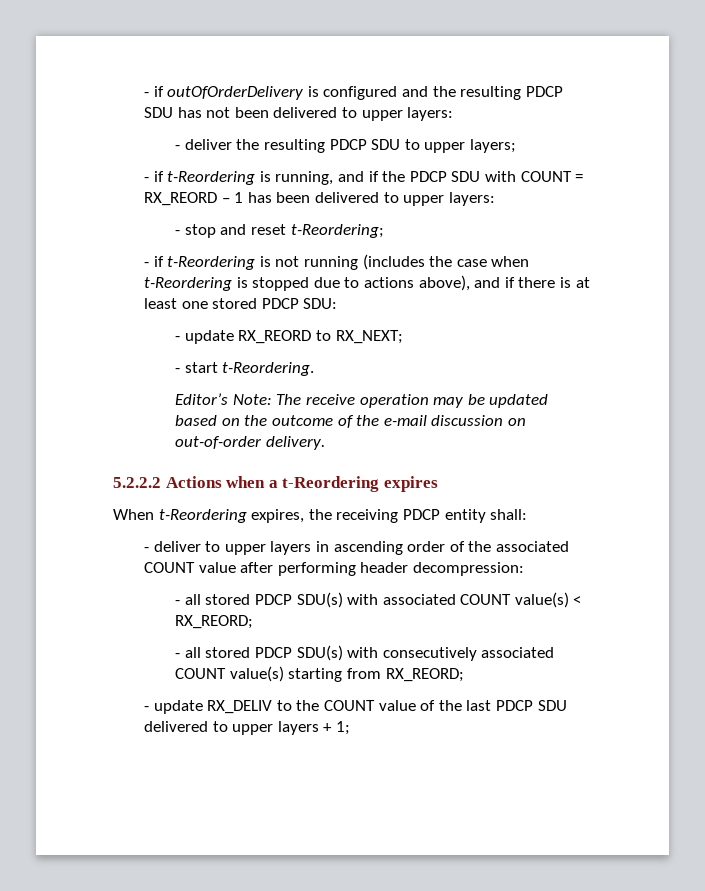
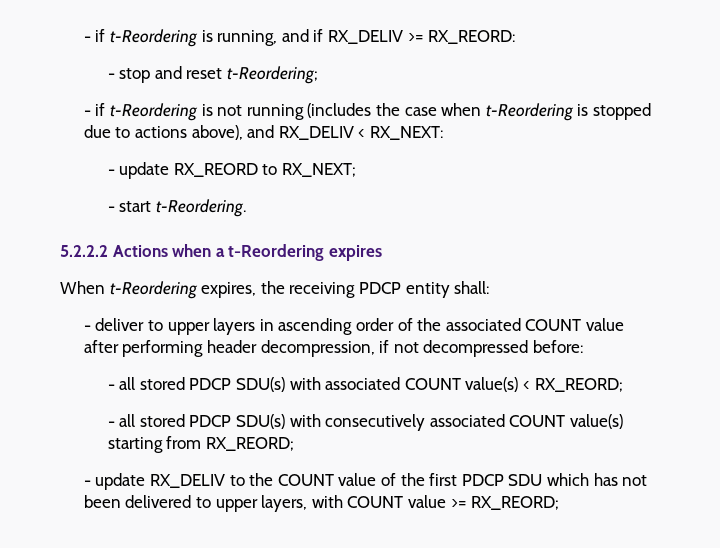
[144,86,563,100] [144,107,454,121] [175,139,516,153] [144,171,164,182] - if outOfOrderDelivery is configured and the resulting PDCP SDU has not been delivered to upper layers: // - deliver the resulting PDCP SDU to upper layers; // - if -> [83,29,106,42] - if
[382,171,584,182] [144,192,495,206] the PDCP SDU with COUNT = RX_REORD – 1 has been delivered to upper layers: -> [327,30,516,44] RX_DELIV >= RX_REORD:
[504,277,590,288] [144,298,338,309] if there is at least one stored PDCP SDU: -> [278,126,443,140] RX_DELIV < RX_NEXT:
[175,393,549,408] [175,415,526,428] [175,436,325,450] // Editor’s Note: The receive operation may be updated based on the outcome of the e-mail discussion on out-of-order delivery. -> (246, 208) none
[413,562,525,576] decompression: -> [260,340,583,357] decompression, if not decompressed before:
[466,700,567,711] [144,721,351,735] last PDCP SDU delivered to upper layers + 1; -> [429,473,648,486] [83,495,560,512] first PDCP SDU which has not been delivered to upper layers, with COUNT value >= RX_REORD;

